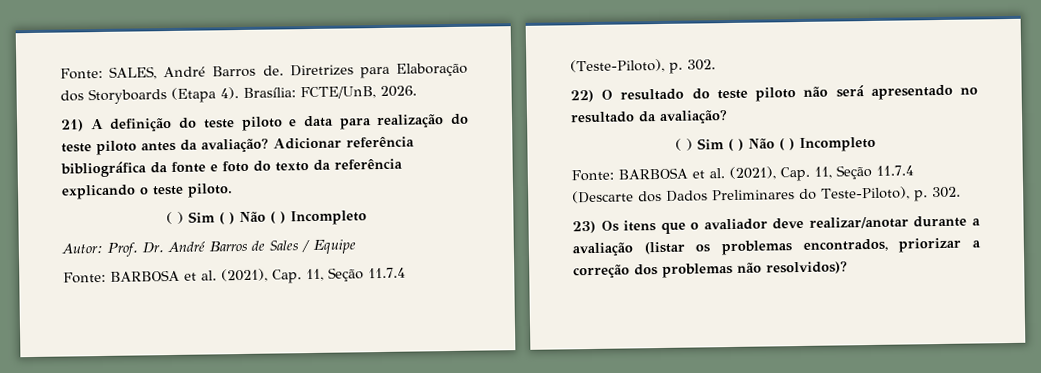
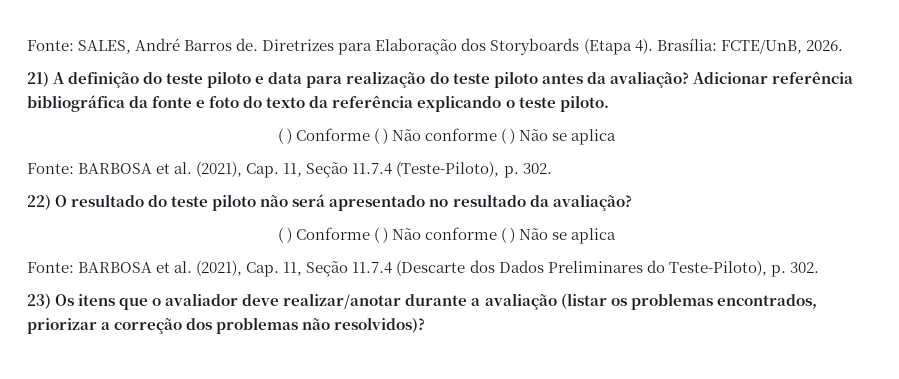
[187,210,367,226] [61,239,356,257] Sim ( ) Não ( ) Incompleto // Autor: Prof. Dr. André Barros de Sales / Equipe -> [295,128,617,145] Conforme ( ) Não conforme ( ) Não se aplica
[696,136,876,153] Sim ( ) Não ( ) Incompleto -> [295,227,617,244] Conforme ( ) Não conforme ( ) Não se aplica

